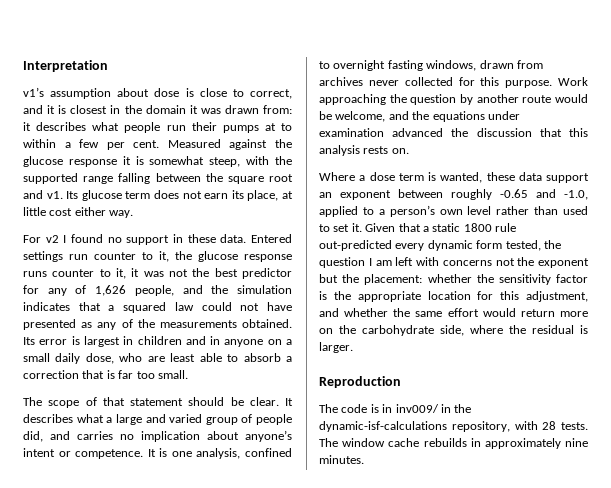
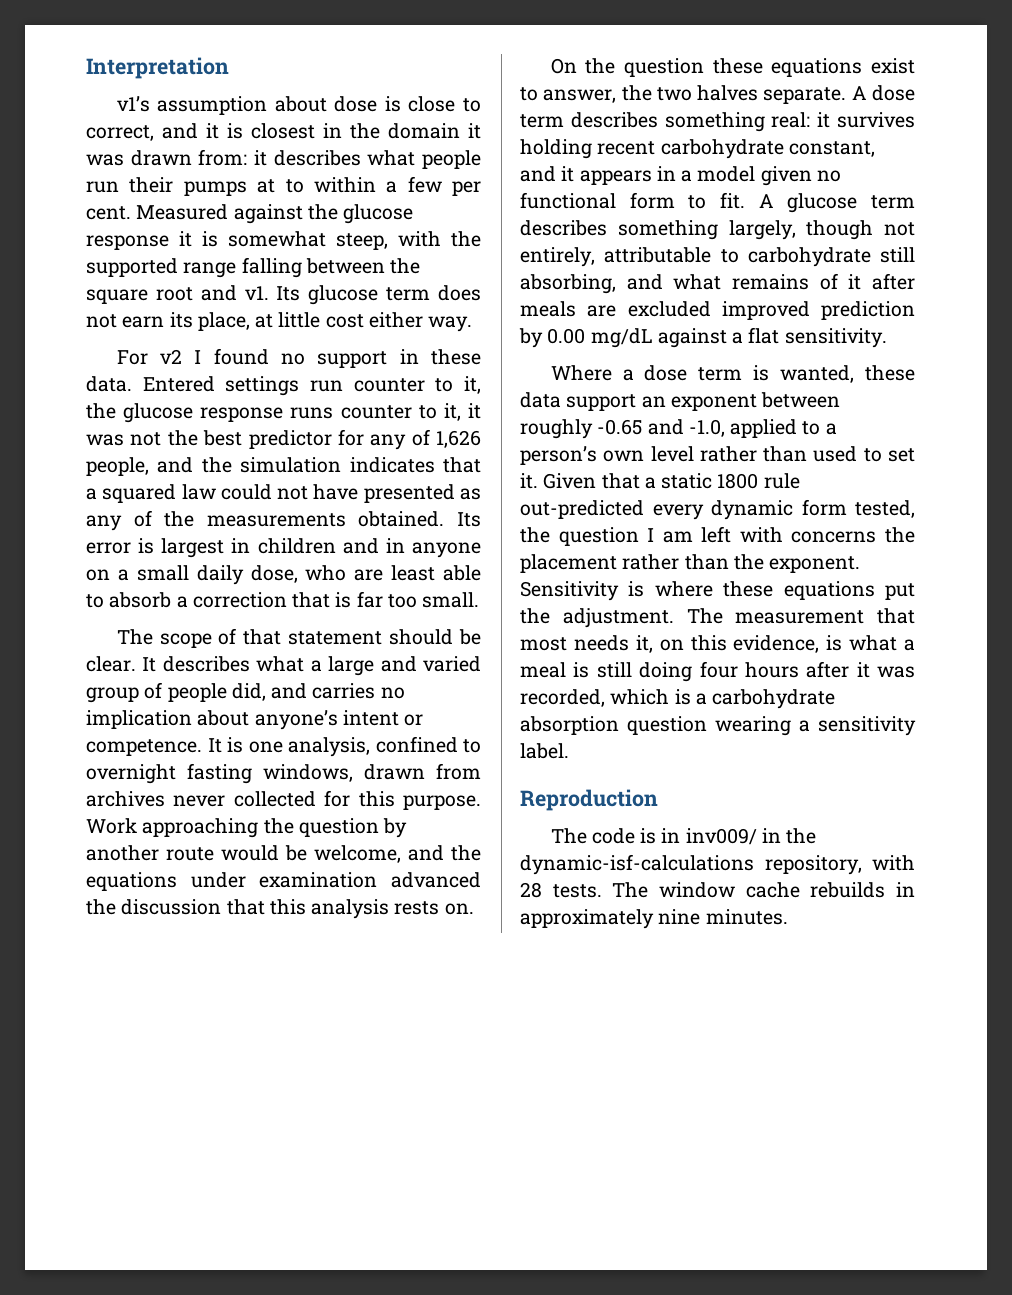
(409, 151) none -> [550,58,915,77] [520,85,915,104] [520,112,915,132] [520,139,875,159] [520,166,841,186] [520,192,915,213] [520,220,915,240] [520,247,915,267] [520,273,915,294] [520,301,915,320] [519,327,887,348] // On the question these equations exist to answer, the two halves separate. A dose term describes something real: it survives holding recent carbohydrate constant, and it appears in a model given no functional form to fit. A glucose term describes something largely, though not entirely, attributable to carbohydrate still absorbing, and what remains of it after meals are excluded improved prediction by 0.00 mg/dL against a flat sensitivity.
[495,257,589,268] [319,274,588,285] [319,291,588,302] [319,308,588,317] [319,325,588,336] [319,342,353,353] not the exponent but the placement: whether the sensitivity factor is the appropriate location for this adjustment, and whether the same effort would return more on the carbohydrate side, where the residual is larger. -> [885,527,915,543] [520,554,861,573] [520,581,915,601] [520,608,915,628] [520,635,915,653] [520,661,915,682] [520,689,836,709] [520,716,916,736] [520,743,569,759] the placement rather than the exponent. Sensitivity is where these equations put the adjustment. The measurement that most needs it, on this evidence, is what a meal is still doing four hours after it was recorded, which is a carbohydrate absorption question wearing a sensitivity label.

